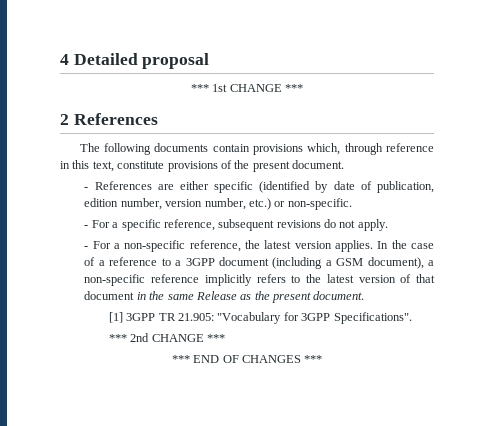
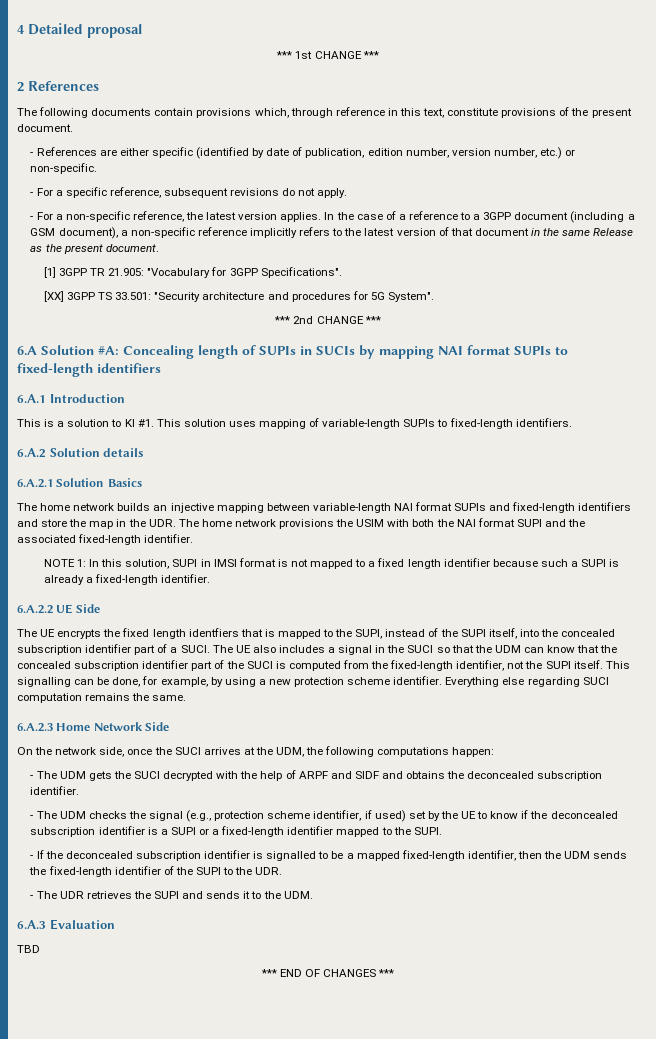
[108,333,226,342] *** 2nd CHANGE *** -> [43,291,434,302] [274,316,381,324] [17,345,568,359] [17,363,161,377] [17,394,125,403] [17,418,572,429] [17,448,144,458] [17,478,142,488] [17,502,632,513] [17,518,586,529] [17,534,194,545] [43,558,620,569] [43,574,211,585] [17,604,100,614] [17,628,616,639] [17,644,618,655] [17,660,630,671] [17,676,609,687] [17,693,187,703] [17,722,170,732] [17,746,495,757] [30,770,603,781] [30,786,80,795] [30,810,618,822] [30,826,442,837] [30,850,628,861] [29,866,283,877] [30,891,313,899] [17,919,115,930] [17,945,40,953] [XX] 3GPP TS 33.501: "Security architecture and procedures for 5G System". // *** 2nd CHANGE *** // 6.A Solution #A: Concealing length of SUPIs in SUCIs by mapping NAI format SUPIs to fixed-length identifiers // 6.A.1 Introduction // This is a solution to KI #1. This solution uses mapping of variable-length SUPIs to fixed-length identifiers. // 6.A.2 Solution details // 6.A.2.1 Solution Basics // The home network builds an injective mapping between variable-length NAI format SUPIs and fixed-length identifiers and store the map in the UDR. The home network provisions the USIM with both the NAI format SUPI and the associated fixed-length identifier. // NOTE 1: In this solution, SUPI in IMSI format is not mapped to a fixed length identifier because such a SUPI is already a fixed-length identifier. // 6.A.2.2 UE Side // The UE encrypts the fixed length identfiers that is mapped to the SUPI, instead of the SUPI itself, into the concealed subscription identifier part of a SUCI. The UE also includes a signal in the SUCI so that the UDM can know that the concealed subscription identifier part of the SUCI is computed from the fixed-length identifier, not the SUPI itself. This signalling can be done, for example, by using a new protection scheme identifier. Everything else regarding SUCI computation remains the same. // 6.A.2.3 Home Network Side // On the network side, once the SUCI arrives at the UDM, the following computations happen: // - The UDM gets the SUCI decrypted with the help of ARPF and SIDF and obtains the deconcealed subscription identifier. // - The UDM checks the signal (e.g., protection scheme identifier, if used) set by the UE to know if the deconcealed subscription identifier is a SUPI or a fixed-length identifier mapped to the SUPI. // - If the deconcealed subscription identifier is signalled to be a mapped fixed-length identifier, then the UDM sends the fixed-length identifier of the SUPI to the UDR. // - The UDR retrieves the SUPI and sends it to the UDM. // 6.A.3 Evaluation // TBD

